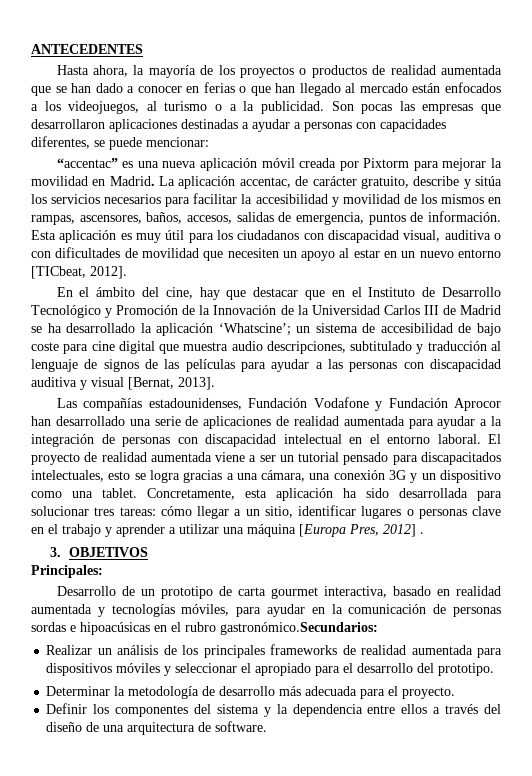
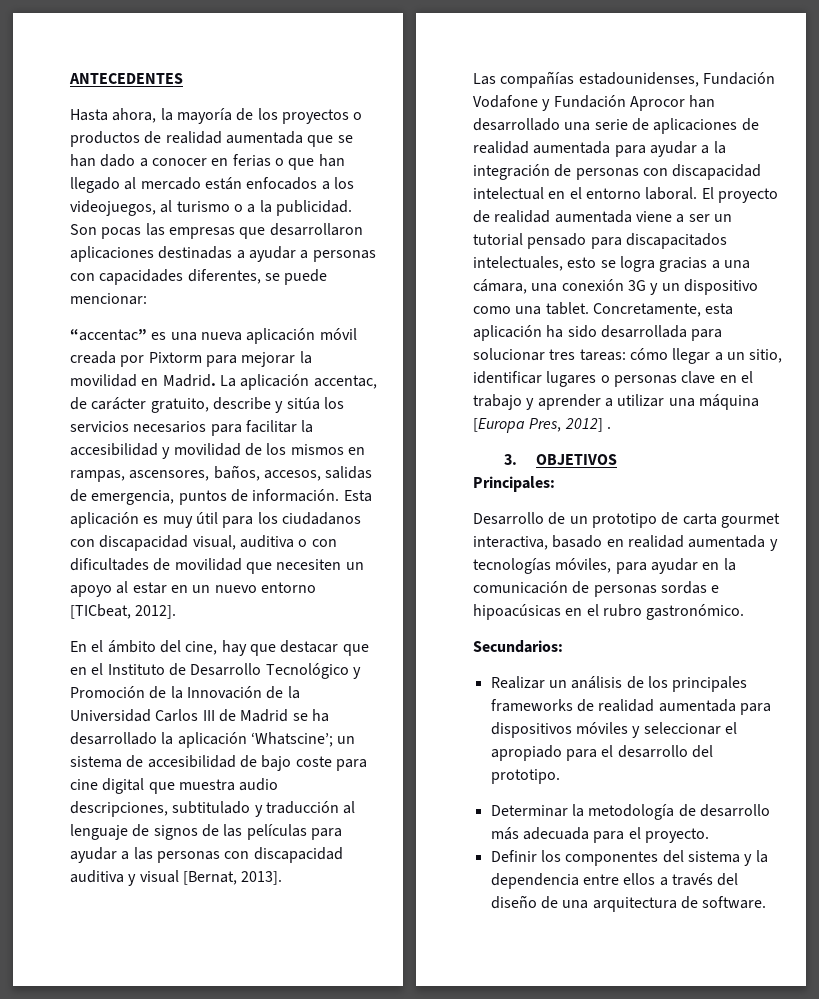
[220,622,378,635] gastronómico.Secundarios: -> [646,604,745,620] [473,640,563,653] gastronómico. // Secundarios:

